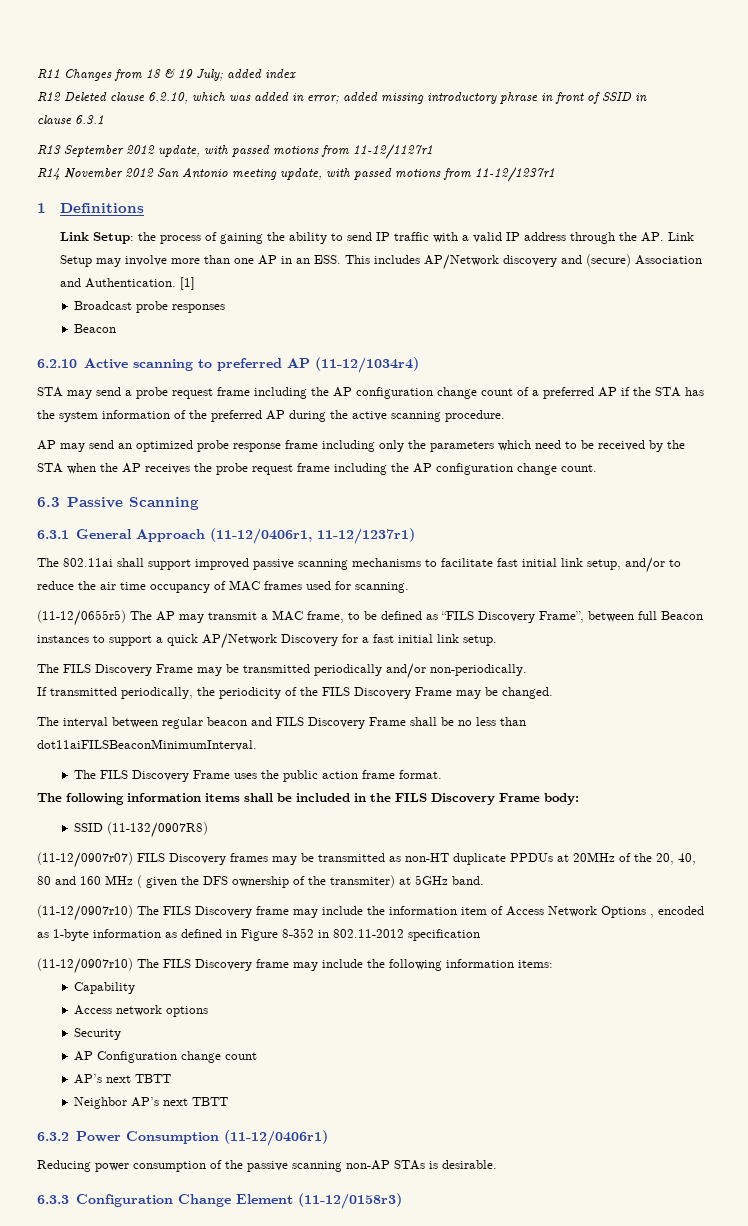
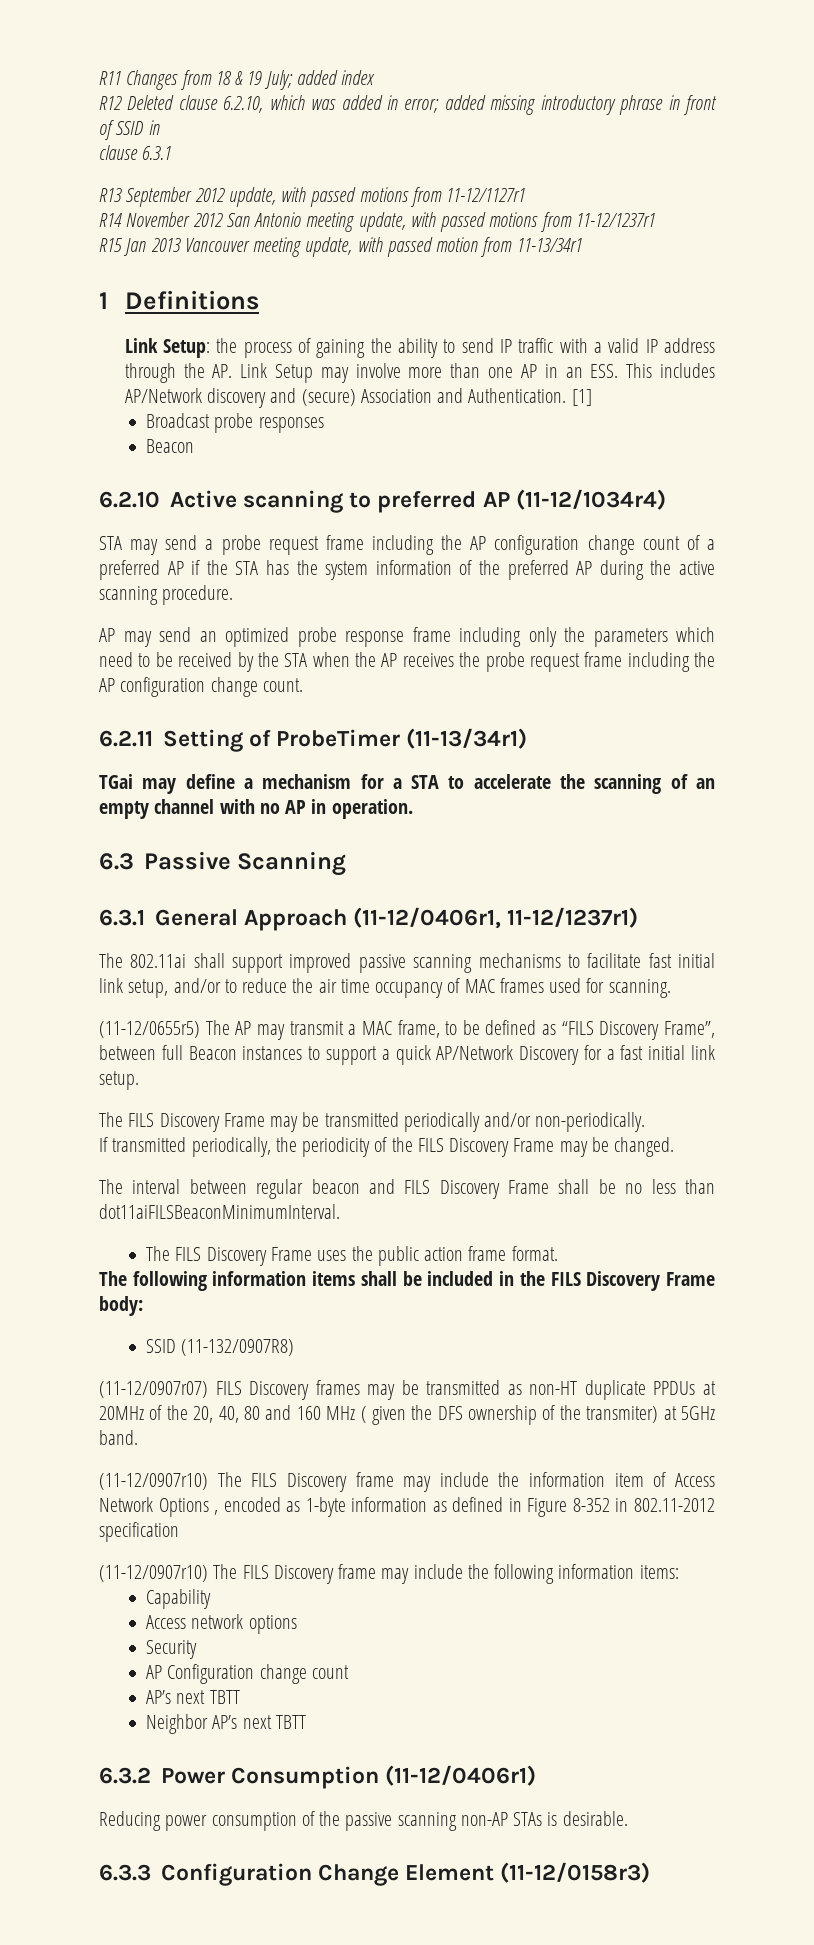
(555, 174) none -> [99,237,582,257] // R15 Jan 2013 Vancouver meeting update, with passed motion from 11-13/34r1
(597, 468) none -> [99,728,528,752] [99,774,715,794] [99,799,413,819] // 6.2.11 Setting of ProbeTimer (11-13/34r1) // TGai may define a mechanism for a STA to accelerate the scanning of an empty channel with no AP in operation.

